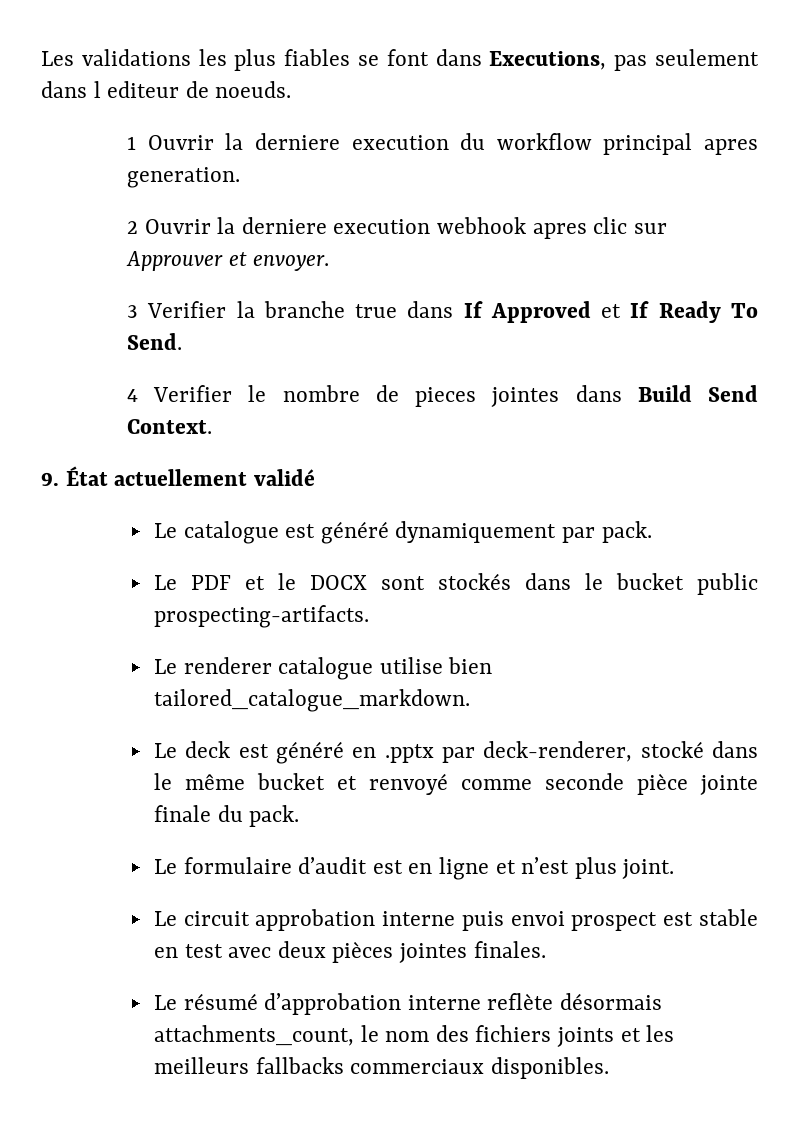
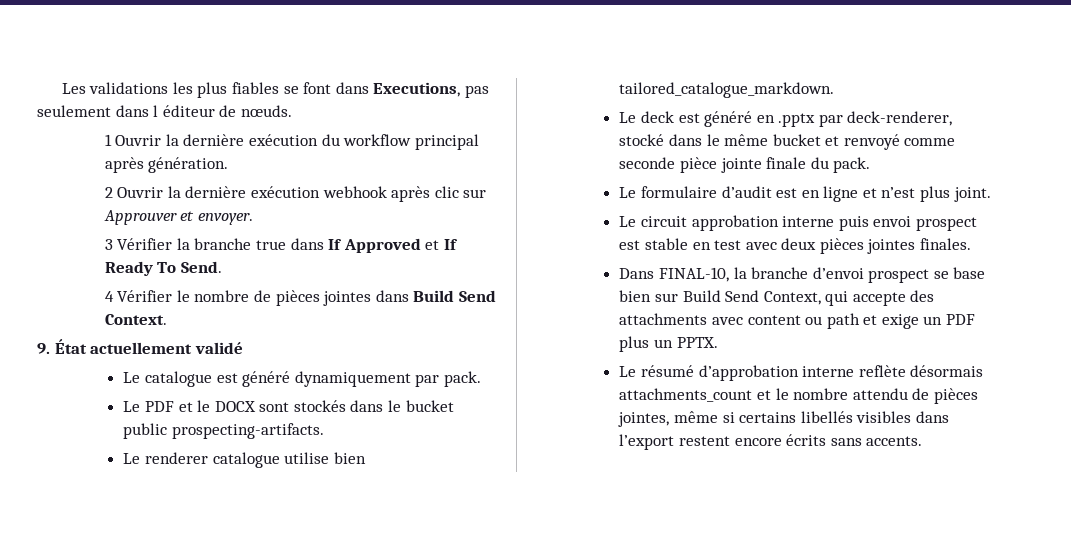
[107,81,292,98] editeur de noeuds. -> [162,105,292,117] éditeur de nœuds.
[254,133,449,150] derniere execution -> [183,134,318,146] dernière exécution
[704,139,758,155] [126,167,240,188] apres generation. -> [104,157,229,173] après génération.
[241,217,587,239] derniere execution webhook apres -> [185,186,431,202] dernière exécution webhook après
[147,301,227,318] Verifier -> [117,238,173,250] Vérifier
[153,385,233,402] Verifier -> [117,290,173,302] Vérifier
[415,387,477,407] pieces -> [275,290,320,306] pièces
(546, 949) none -> [619,267,986,283] [619,290,935,306] [619,313,976,329] [619,336,718,352] // Dans FINAL-10, la branche d’envoi prospect se base bien sur Build Send Context, qui accepte des attachments avec content ou path et exige un PDF plus un PPTX.
[153,1025,675,1047] [153,1057,609,1079] attachments_count, le nom des fichiers joints et les meilleurs fallbacks commerciaux disponibles. -> [619,388,978,404] [618,411,949,427] [619,434,923,450] attachments_count et le nombre attendu de pièces jointes, même si certains libellés visibles dans l’export restent encore écrits sans accents.

